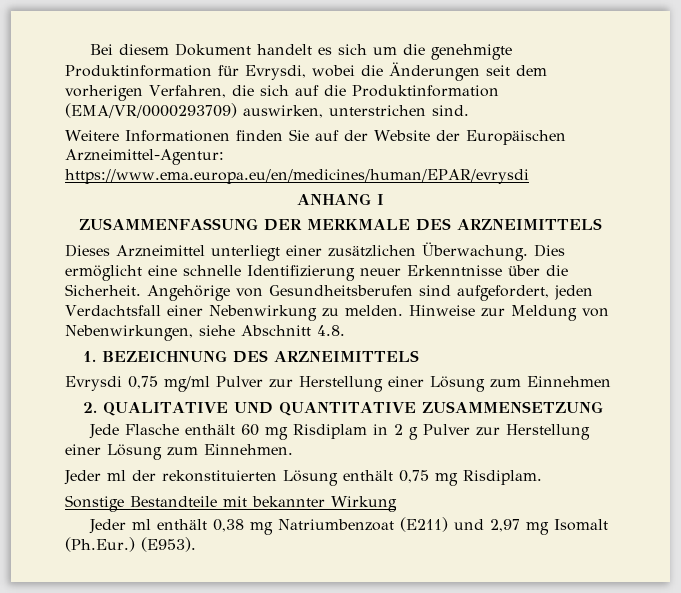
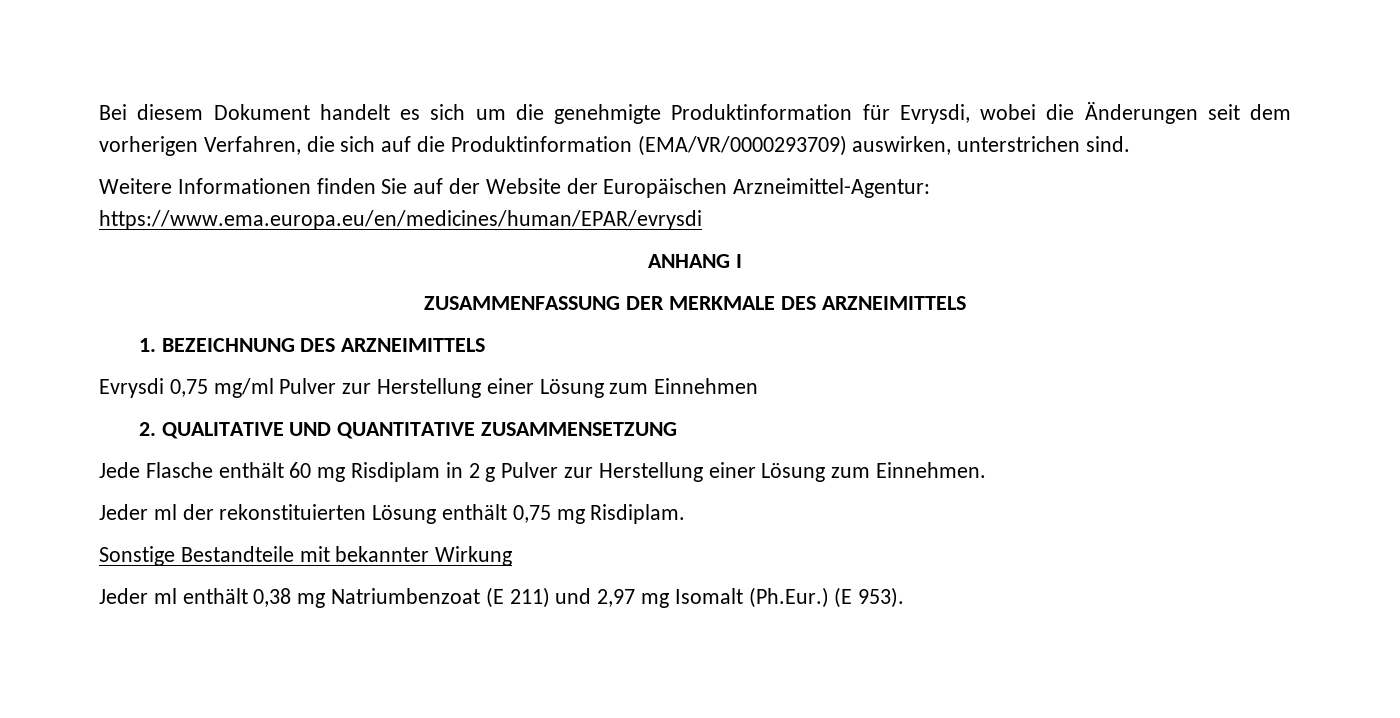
[65,242,565,261] [65,265,568,281] [65,284,593,301] [65,305,609,321] [65,325,345,341] // Dieses Arzneimittel unterliegt einer zusätzlichen Überwachung. Dies ermöglicht eine schnelle Identifizierung neuer Erkenntnisse über die Sicherheit. Angehörige von Gesundheitsberufen sind aufgefordert, jeden Verdachtsfall einer Nebenwirkung zu melden. Hinweise zur Meldung von Nebenwirkungen, siehe Abschnitt 4.8. -> (966, 303) none
[400,517,449,532] (E211) -> [485,587,550,608] (E 211)
[140,537,196,552] (E953). -> [834,587,905,608] (E 953).

